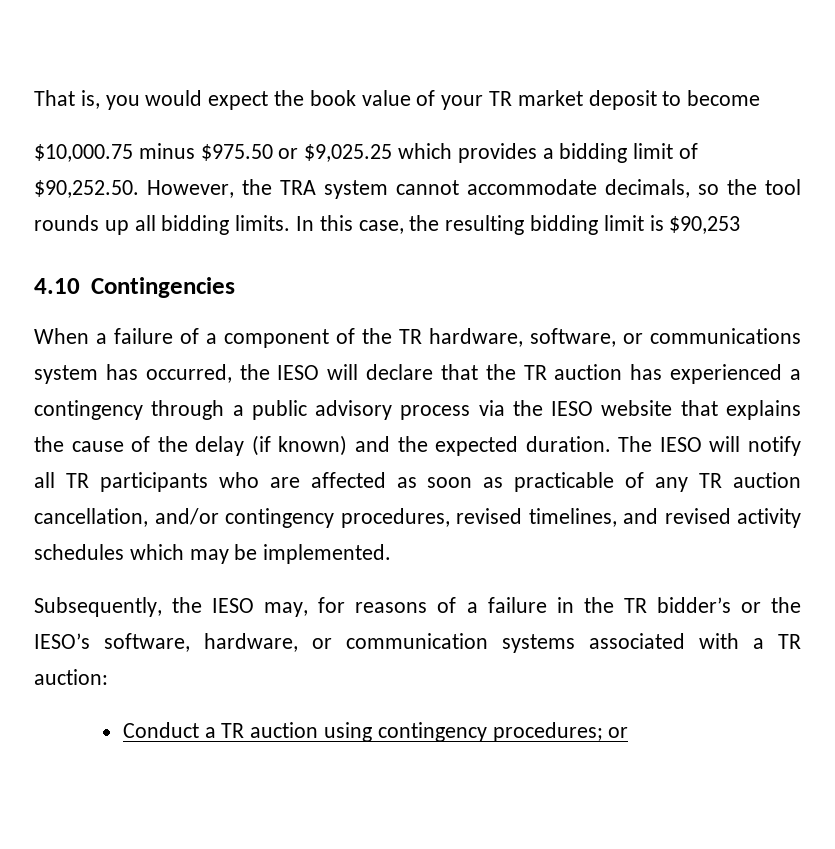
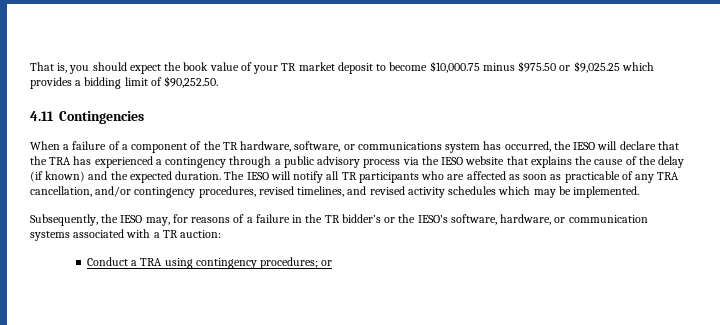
[145,90,203,106] would -> [92,62,127,71] should
(761, 98) // -> (428, 66) none
[147,179,801,199] [34,215,741,235] [34,278,80,294] However, the TRA system cannot accommodate decimals, so the tool rounds up all bidding limits. In this case, the resulting bidding limit is $90,253 // 4.10 -> [30,111,54,121] // 4.11
[523,364,623,380] TR auction -> [49,157,72,165] TRA
[699,472,801,488] TR auction -> [657,172,680,180] TRA
[221,722,319,738] TR auction -> [140,258,163,266] TRA

